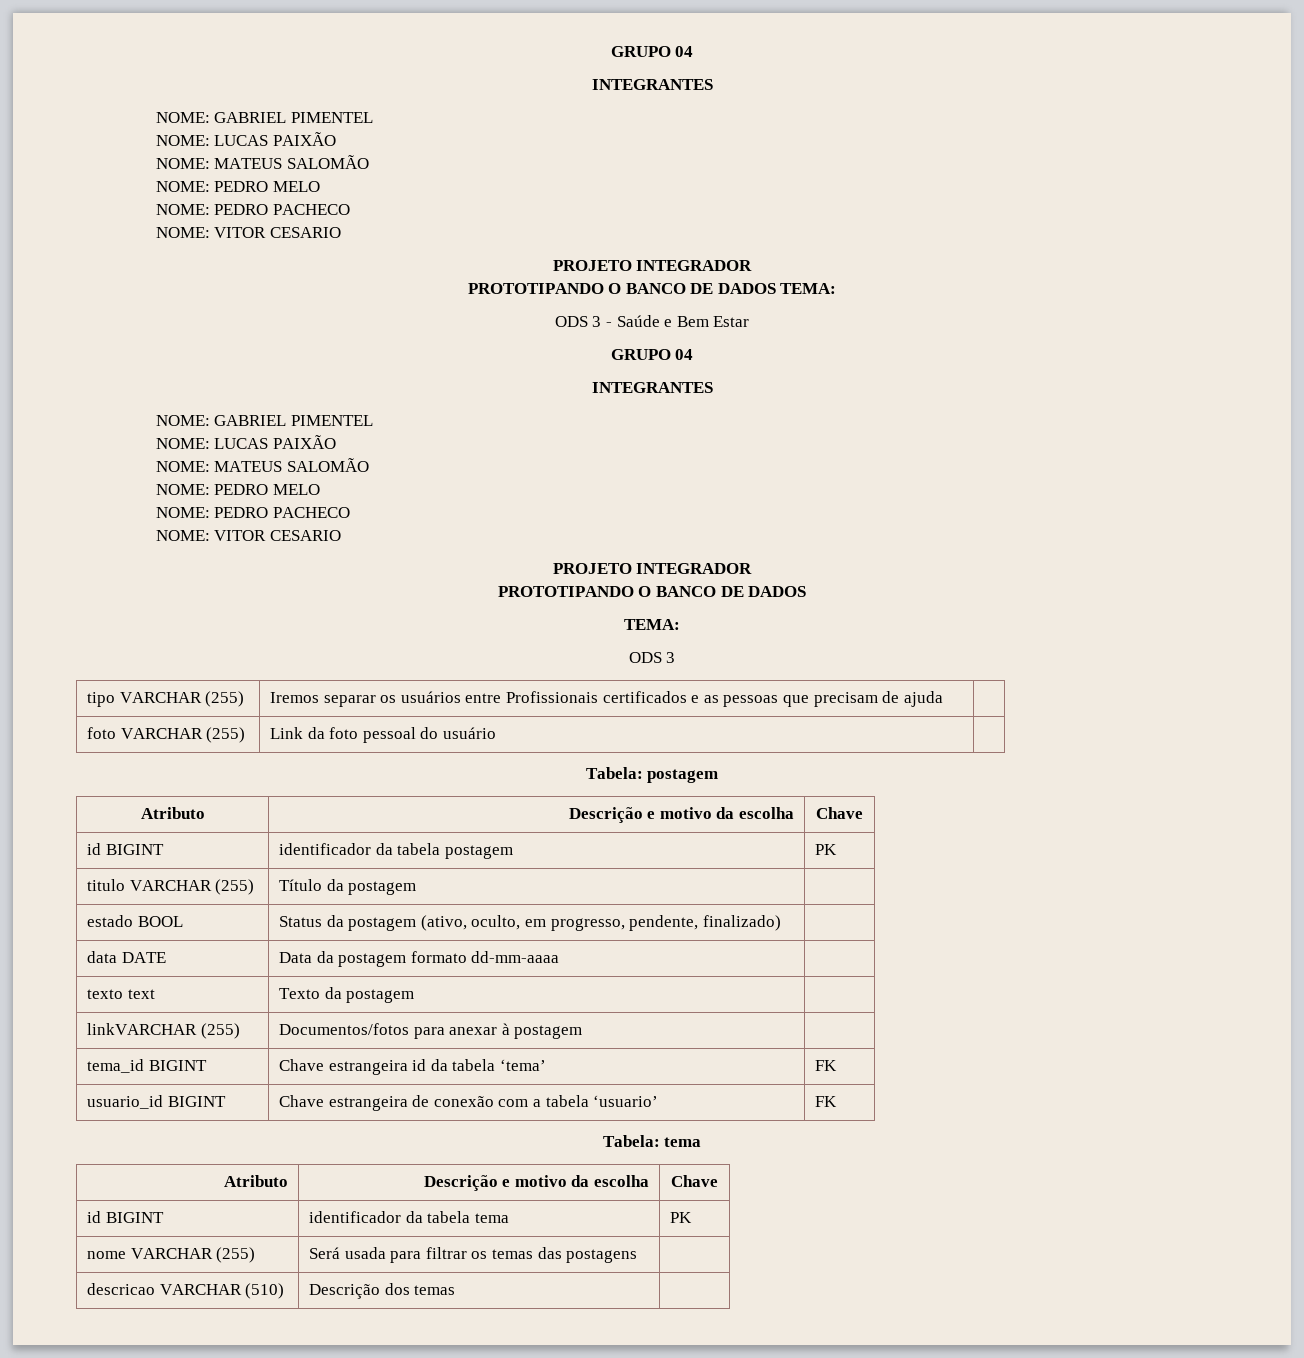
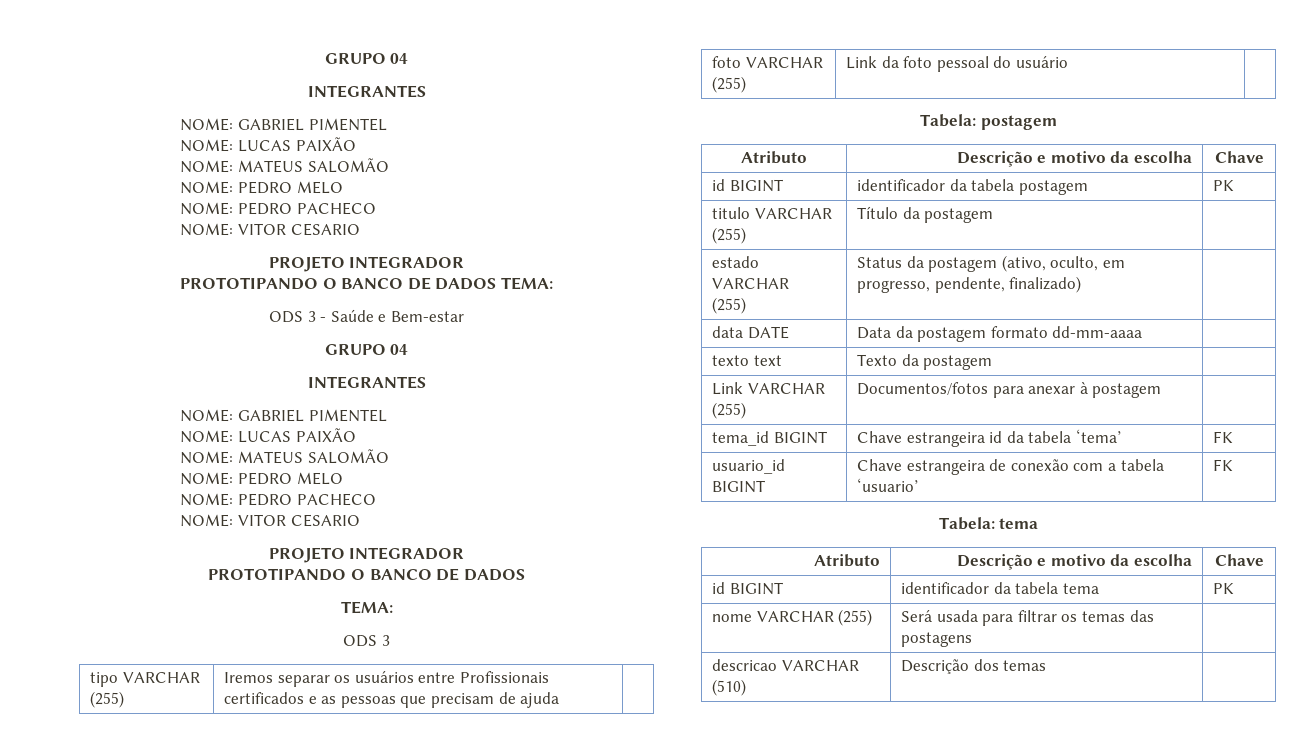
[676,316,750,327] Bem Estar -> [390,311,464,322] Bem-estar
[137,916,183,927] BOOL -> [712,278,790,289] [712,297,747,314] VARCHAR // (255)
[87,1023,198,1035] linkVARCHAR -> [712,382,825,395] Link VARCHAR

